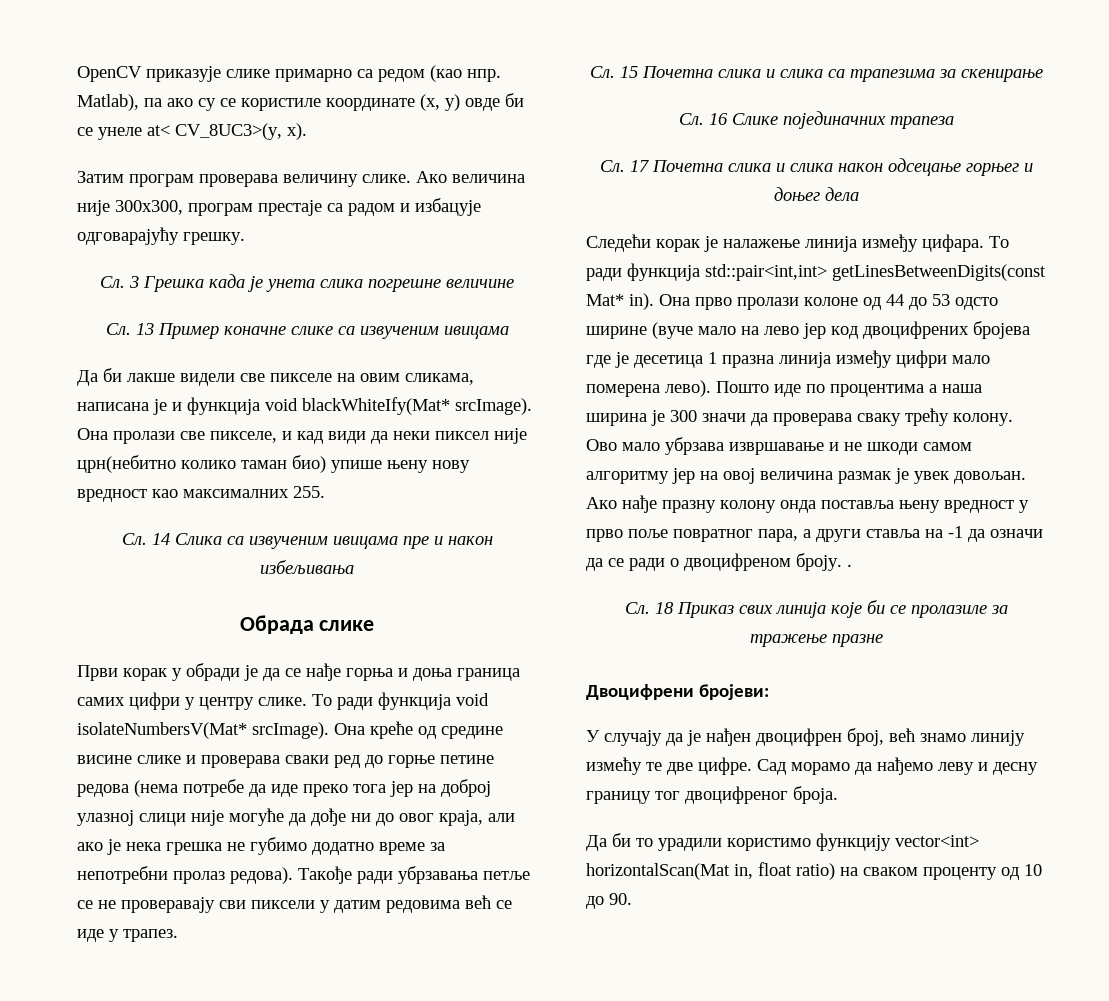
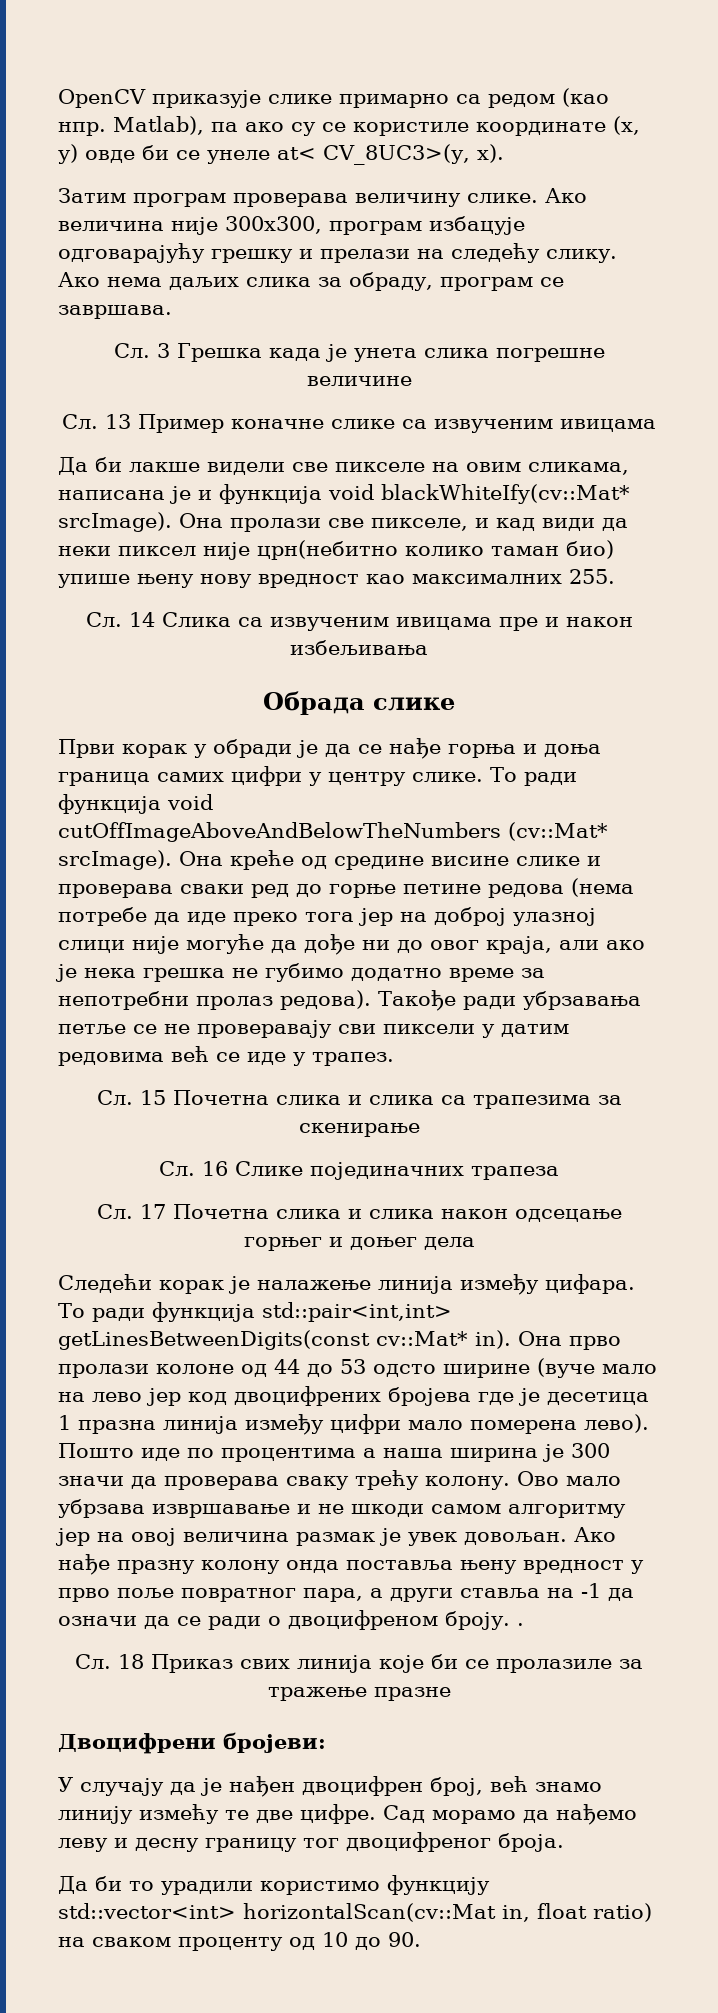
[258,198,481,216] [77,227,245,245] престаје са радом и избацује одговарајућу грешку. -> [429,216,525,235] [58,243,617,263] [58,272,564,291] [58,305,172,319] избацује одговарајућу грешку и прелази на следећу слику. Ако нема даљих слика за обраду, програм се завршава.
[302,397,450,415] blackWhiteIfy(Mat* -> [381,484,630,504] blackWhiteIfy(cv::Mat*
[77,722,247,739] isolateNumbersV(Mat* -> [58,822,608,842] cutOffImageAboveAndBelowTheNumbers (cv::Mat*
[586,294,624,306] Mat* -> [376,1331,468,1346] cv::Mat*
[895,835,979,847] [586,863,730,880] vector<int> horizontalScan(Mat -> [58,1903,496,1922] std::vector<int> horizontalScan(cv::Mat

